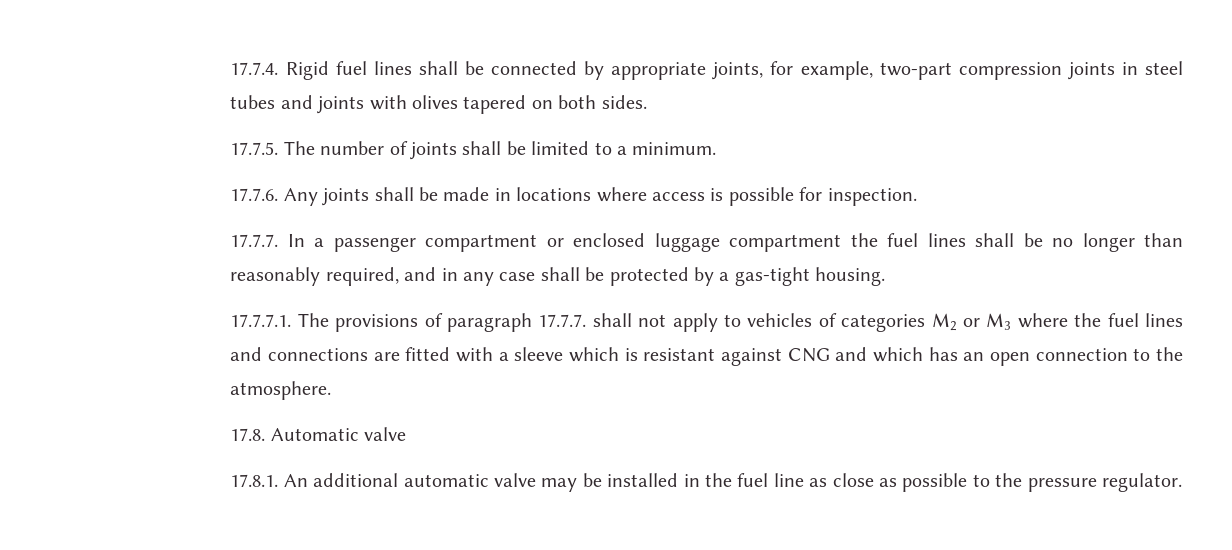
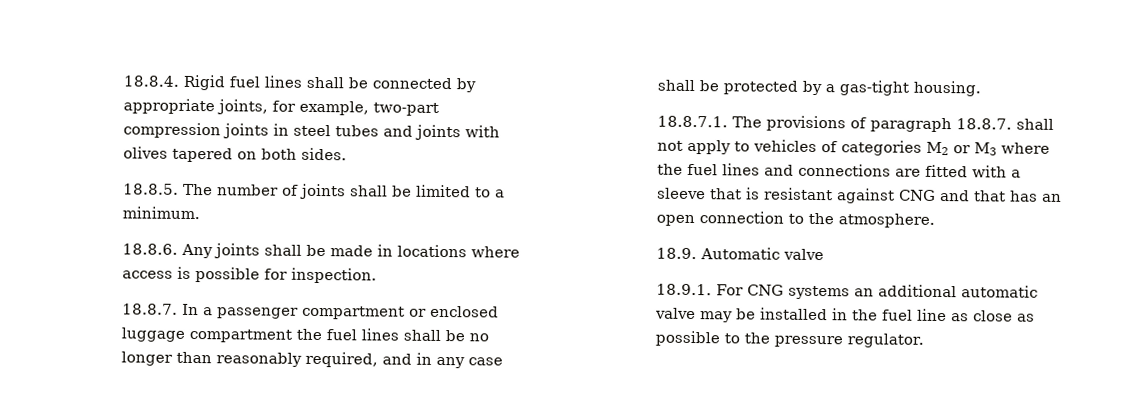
[230,62,279,75] 17.7.4. -> [122,75,179,87] 18.8.4.
[230,142,279,155] 17.7.5. -> [122,183,179,195] 18.8.5.
[230,188,279,201] 17.7.6. -> [121,243,178,255] 18.8.6.
[230,234,279,247] 17.7.7. -> [121,303,178,315] 18.8.7.
[230,314,292,327] 17.7.7.1. -> [656,115,728,128] 18.8.7.1.
[538,314,587,327] 17.7.7. -> [955,118,1012,130] 18.8.7.
[569,347,620,362] which -> [709,188,742,200] that
[873,347,924,362] which -> [973,190,1006,202] that
[230,428,266,441] 17.8. -> [655,247,697,260] 18.9.
[230,474,308,487] 17.8.1. An -> [655,283,874,300] 18.9.1. For CNG systems an

